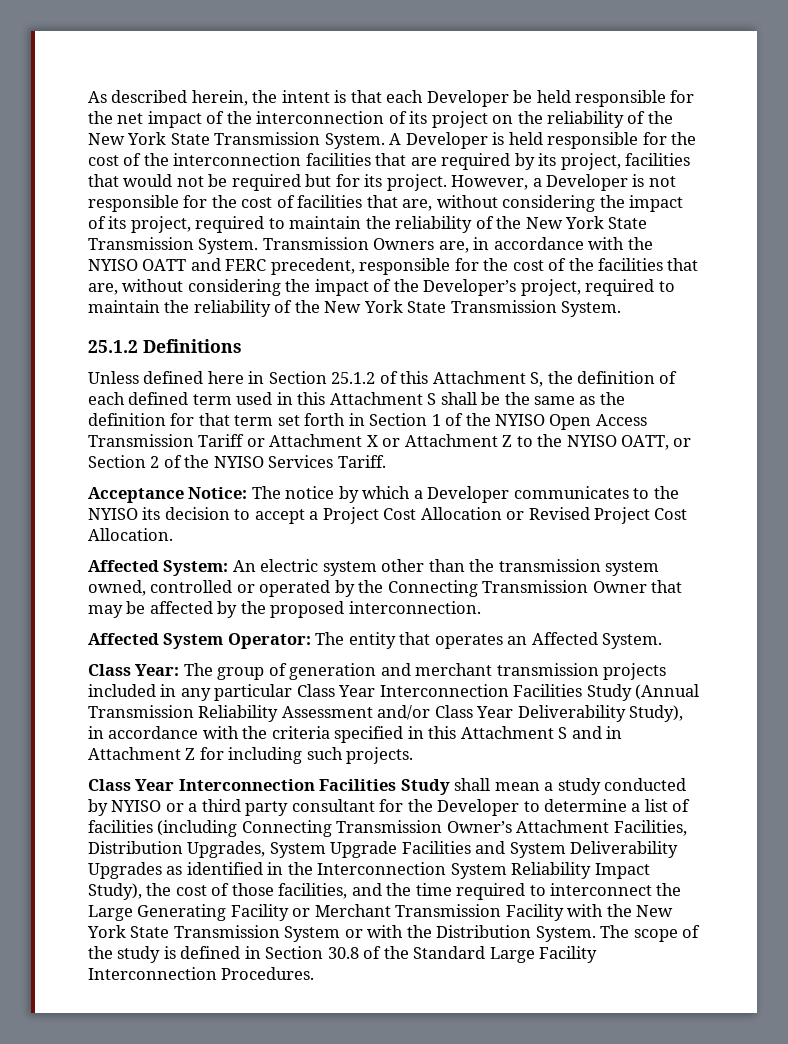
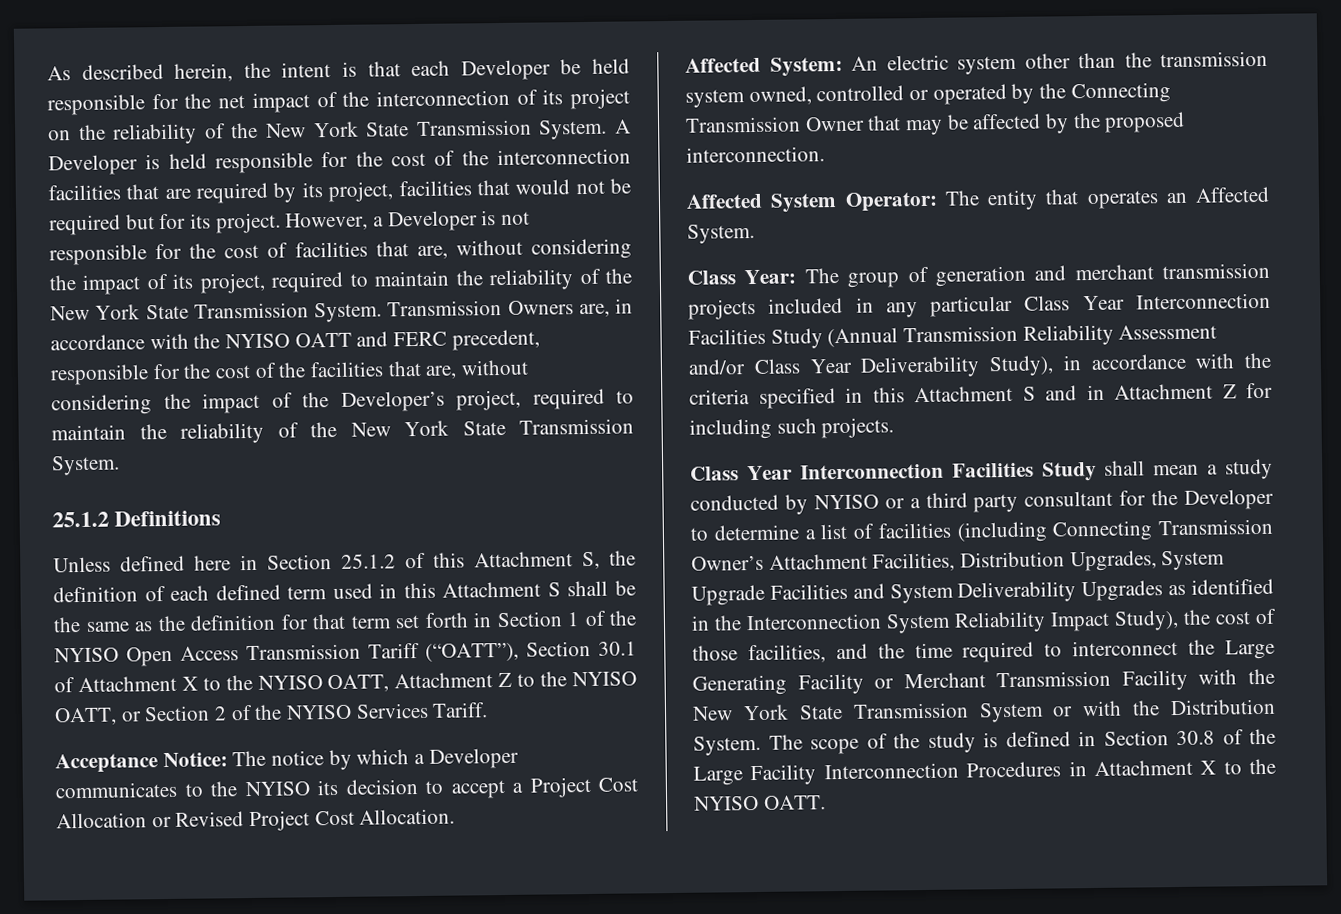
[246,434,401,447] or Attachment X or -> [425,640,637,662] [54,674,390,693] (“OATT”), Section 30.1 of Attachment X to the NYISO OATT,
[413,946,486,959] Standard -> (1276, 736) none
[221,967,315,980] Procedures. -> [966,758,1276,778] [694,795,826,811] Procedures in Attachment X to the NYISO OATT.

